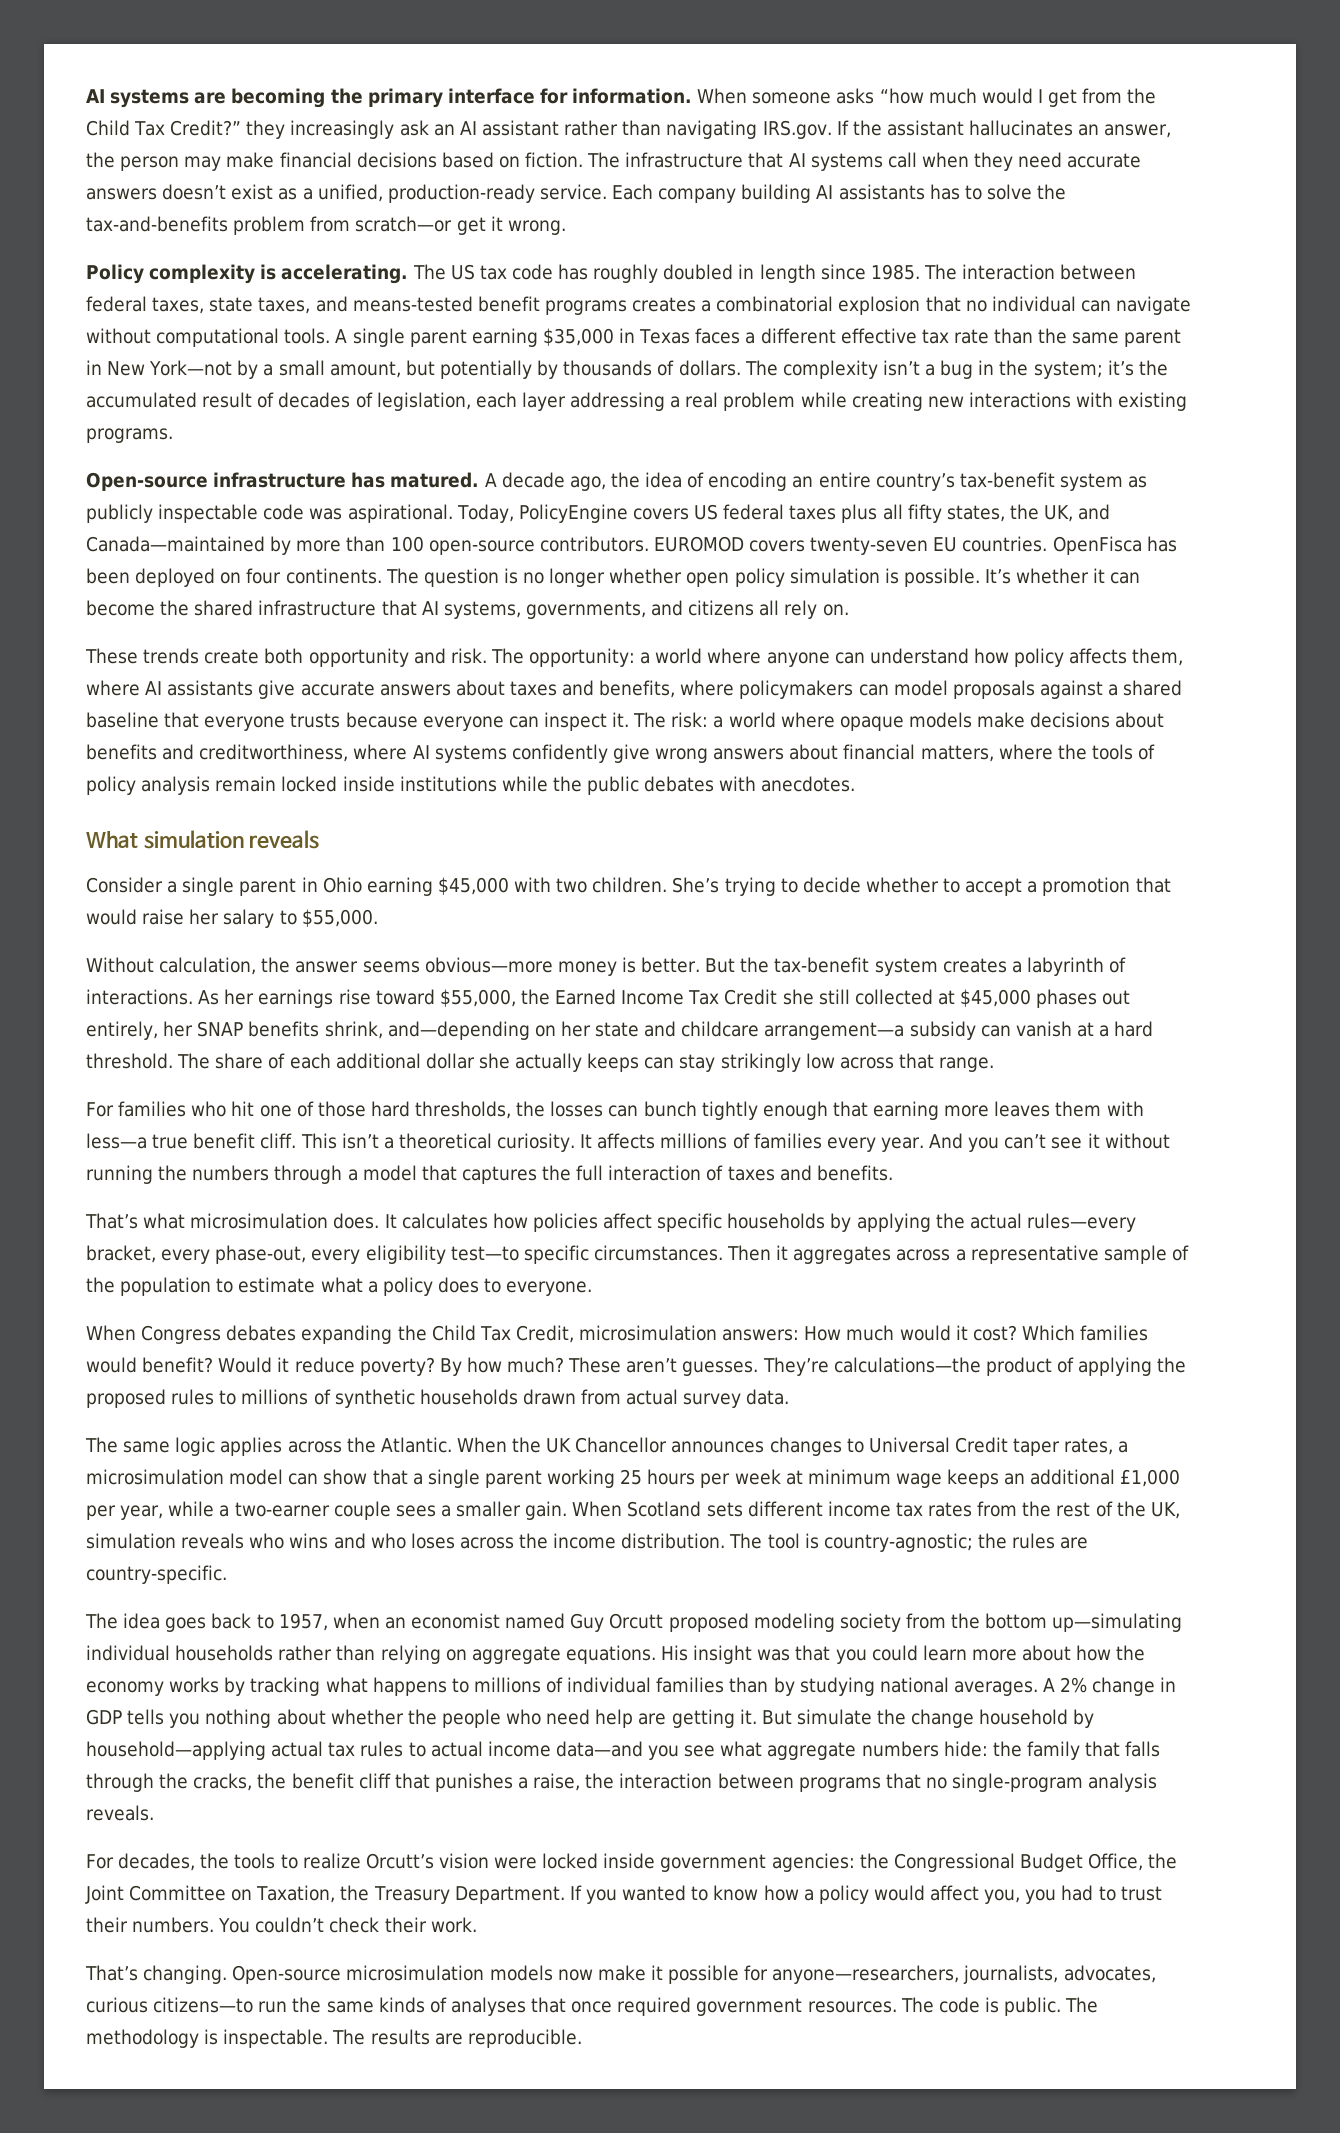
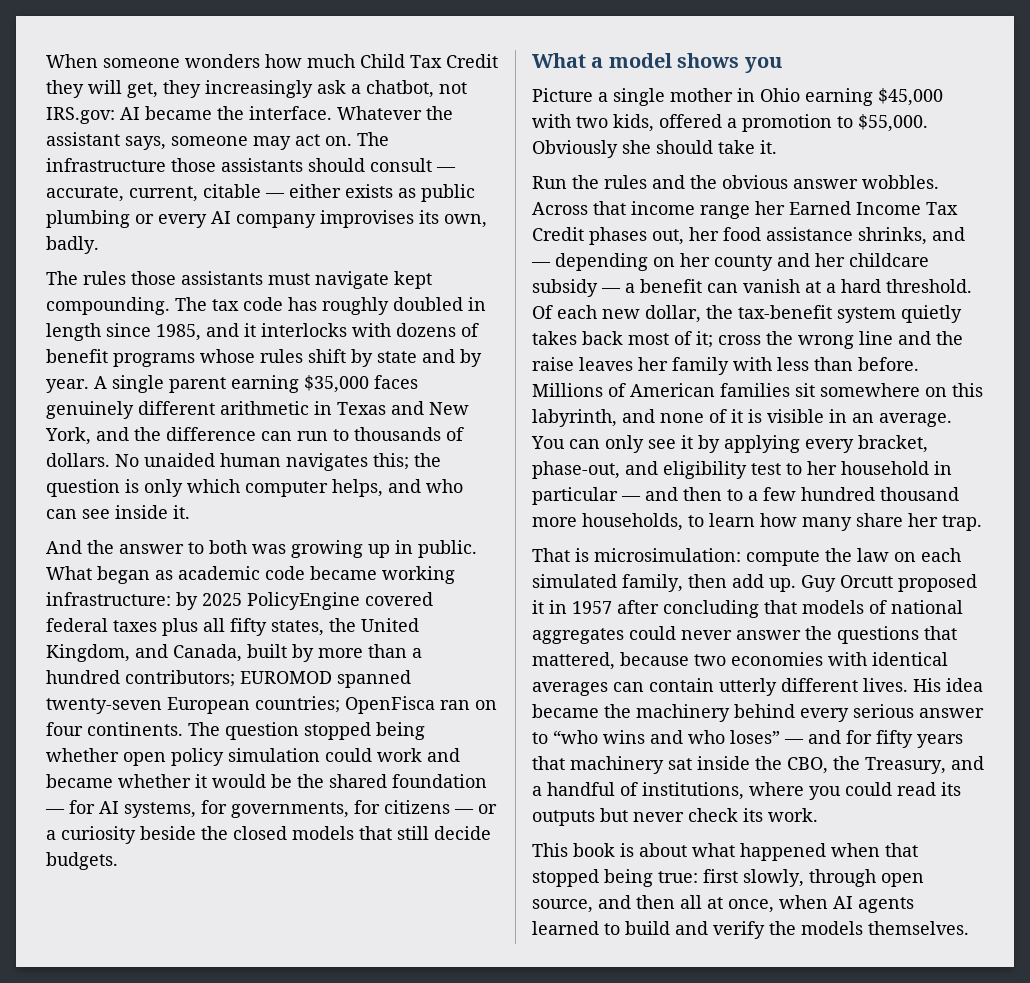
[86,88,1157,108] [86,120,1172,139] [86,152,1142,171] [86,184,1067,203] [86,216,566,235] [86,264,475,284] AI systems are becoming the primary interface for information. When someone asks “how much would I get from the Child Tax Credit?” they increasingly ask an AI assistant rather than navigating IRS.gov. If the assistant hallucinates an answer, the person may make financial decisions based on fiction. The infrastructure that AI systems call when they need accurate answers doesn’t exist as a unified, production-ready service. Each company building AI assistants has to solve the tax-and-benefits problem from scratch—or get it wrong. // Policy complexity is accelerating. The US -> [46,54,498,68] [46,80,467,98] [46,106,453,124] [46,132,389,150] [46,158,456,172] [46,184,475,202] [46,210,487,228] [46,236,99,254] [46,271,432,289] [46,297,207,315] When someone wonders how much Child Tax Credit they will get, they increasingly ask a chatbot, not IRS.gov: AI became the interface. Whatever the assistant says, someone may act on. The infrastructure those assistants should consult — accurate, current, citable — either exists as public plumbing or every AI company improvises its own, badly. // The rules those assistants must navigate kept compounding. The
[870,264,1137,280] [86,296,1192,315] [86,328,331,347] 1985. The interaction between federal taxes, state taxes, and means-tested benefit programs creates a combinatorial explosion that no individual can navigate without computational tools. -> [156,323,479,341] [46,349,482,367] [46,379,89,393] 1985, and it interlocks with dozens of benefit programs whose rules shift by state and by year.
[619,328,1182,347] [86,360,1168,379] [86,392,1188,411] [86,428,173,443] [86,472,1148,491] [86,504,718,523] in Texas faces a different effective tax rate than the same parent in New York—not by a small amount, but potentially by thousands of dollars. The complexity isn’t a bug in the system; it’s the accumulated result of decades of legislation, each layer addressing a real problem while creating new interactions with existing programs. // Open-source infrastructure has matured. A decade ago, the idea of encoding an entire country’s tax-benefit system as publicly inspectable code was aspirational. Today, PolicyEngine covers US -> [374,375,418,389] [46,401,469,419] [45,427,464,445] [46,453,441,471] [46,479,463,497] [46,505,190,519] [46,540,477,558] [46,566,455,584] [46,592,433,610] faces genuinely different arithmetic in Texas and New York, and the difference can run to thousands of dollars. No unaided human navigates this; the question is only which computer helps, and who can see inside it. // And the answer to both was growing up in public. What began as academic code became working infrastructure: by 2025 PolicyEngine covered
[1044,504,1111,522] [86,536,1177,555] [86,568,216,587] UK, and Canada—maintained by more than 100 open-source contributors. EUROMOD covers twenty-seven EU countries. OpenFisca has been deployed -> [361,618,419,632] [46,644,422,662] [46,670,411,688] [46,696,470,714] United Kingdom, and Canada, built by more than a hundred contributors; EUROMOD spanned twenty-seven European countries; OpenFisca ran
[503,568,606,587] is no longer -> [304,722,425,740] stopped being
[884,568,1141,587] [86,600,849,619] [85,648,1184,667] [86,680,1183,699] [86,712,1165,731] [86,744,1156,763] [86,776,856,795] [86,830,320,849] [86,877,297,896] is possible. It’s whether it can become the shared infrastructure that AI systems, governments, and citizens all rely on. // These trends create both opportunity and risk. The opportunity: a world where anyone can understand how policy affects them, where AI assistants give accurate answers about taxes and benefits, where policymakers can model proposals against a shared baseline that everyone trusts because everyone can inspect it. The risk: a world where opaque models make decisions about benefits and creditworthiness, where AI systems confidently give wrong answers about financial matters, where the tools of policy analysis remain locked inside institutions while the public debates with anecdotes. // What simulation reveals // Consider a single parent -> [325,748,460,762] [46,774,487,788] [45,800,497,818] [46,826,491,844] [46,852,118,870] [532,53,782,73] [532,88,733,106] could work and became whether it would be the shared foundation — for AI systems, for governments, for citizens — or a curiosity beside the closed models that still decide budgets. // What a model shows you // Picture a single mother
[592,877,1171,896] [86,909,378,928] [86,957,1127,976] [86,989,1131,1008] [86,1021,976,1040] children. She’s trying to decide whether to accept a promotion that would raise her salary to $55,000. // Without calculation, the answer seems obvious—more money is better. But the tax-benefit system creates a labyrinth of interactions. As her earnings rise toward $55,000, the Earned Income Tax Credit she still collected at $45,000 phases out entirely, her SNAP benefits shrink, and—depending on her state and childcare arrangement—a subsidy -> [613,114,928,132] [532,140,777,158] [532,175,939,189] [532,201,958,219] [532,227,965,245] [531,253,929,271] [532,279,702,297] kids, offered a promotion to $55,000. Obviously she should take it. // Run the rules and the obvious answer wobbles. Across that income range her Earned Income Tax Credit phases out, her food assistance shrinks, and — depending on her county and her childcare subsidy — a benefit
[177,1053,995,1072] [86,1101,1144,1120] [86,1133,1170,1152] [86,1165,893,1184] [85,1213,1136,1232] [86,1245,1189,1264] [86,1277,593,1296] [86,1325,1149,1344] [86,1357,1187,1376] [86,1389,790,1408] [85,1437,1129,1456] [86,1469,1181,1488] [86,1501,1180,1520] [86,1533,1089,1552] [86,1565,227,1584] [85,1613,1183,1632] [86,1645,1146,1664] [86,1677,1177,1696] [86,1709,1095,1728] [86,1741,1161,1760] [86,1773,1158,1792] [86,1805,154,1821] [86,1853,1178,1872] [85,1885,1162,1904] [86,1917,477,1933] [85,1965,1156,1984] [86,1997,1099,2016] [86,2029,582,2048] The share of each additional dollar she actually keeps can stay strikingly low across that range. // For families who hit one of those hard thresholds, the losses can bunch tightly enough that earning more leaves them with less—a true benefit cliff. This isn’t a theoretical curiosity. It affects millions of families every year. And you can’t see it without running the numbers through a model that captures the full interaction of taxes and benefits. // That’s what microsimulation does. It calculates how policies affect specific households by applying the actual rules—every bracket, every phase-out, every eligibility test—to specific circumstances. Then it aggregates across a representative sample of the population to estimate what a policy does to everyone. // When Congress debates expanding the Child Tax Credit, microsimulation answers: How much would it cost? Which families would benefit? Would it reduce poverty? By how much? These aren’t guesses. They’re calculations—the product of applying the proposed rules to millions of synthetic households drawn from actual survey data. // The same logic applies across the Atlantic. When the UK Chancellor announces changes to Universal Credit taper rates, a microsimulation model can show that a single parent working 25 hours per week at minimum wage keeps an additional £1,000 per year, while a two-earner couple sees a smaller gain. When Scotland sets different income tax rates from the rest of the UK, simulation reveals who wins and who loses across the income distribution. The tool is country-agnostic; the rules are country-specific. // The idea goes back to 1957, when an economist named Guy Orcutt proposed modeling society from the bottom up—simulating individual households rather than relying on aggregate equations. His insight was that you could learn more about how the economy works by tracking what happens to millions of individual families than by studying national averages. A 2% change in GDP tells you nothing about whether the people who need help are getting it. But simulate the change household by household—applying actual tax rules to actual income data—and you see what aggregate numbers hide: the family that falls through the cracks, the benefit cliff that punishes a raise, the interaction between programs that no single-program analysis reveals. // For decades, the tools to realize Orcutt’s vision were locked inside government agencies: the Congressional Budget Office, the Joint Committee on Taxation, the Treasury Department. If you wanted to know how a policy would affect you, you had to trust their numbers. You couldn’t check their work. // That’s changing. Open-source microsimulation models now make it possible for anyone—researchers, journalists, advocates, curious citizens—to run the same kinds of analyses that once required government resources. The code is public. The methodology is inspectable. The results are reproducible. -> [532,305,962,323] [532,331,963,349] [532,357,919,375] [532,383,983,397] [532,409,952,427] [531,435,928,453] [532,461,952,479] [532,487,959,505] [532,513,982,531] [532,548,961,566] [532,574,977,592] [532,600,963,618] [532,626,957,644] [532,652,948,670] [532,678,983,696] [532,704,984,722] [532,730,963,748] [532,756,984,774] [532,782,961,800] [532,808,818,826] [532,843,918,861] [532,869,924,887] [532,895,914,913] [532,921,969,939] Of each new dollar, the tax-benefit system quietly takes back most of it; cross the wrong line and the raise leaves her family with less than before. Millions of American families sit somewhere on this labyrinth, and none of it is visible in an average. You can only see it by applying every bracket, phase-out, and eligibility test to her household in particular — and then to a few hundred thousand more households, to learn how many share her trap. // That is microsimulation: compute the law on each simulated family, then add up. Guy Orcutt proposed it in 1957 after concluding that models of national aggregates could never answer the questions that mattered, because two economies with identical averages can contain utterly different lives. His idea became the machinery behind every serious answer to “who wins and who loses” — and for fifty years that machinery sat inside the CBO, the Treasury, and a handful of institutions, where you could read its outputs but never check its work. // This book is about what happened when that stopped being true: first slowly, through open source, and then all at once, when AI agents learned to build and verify the models themselves.

